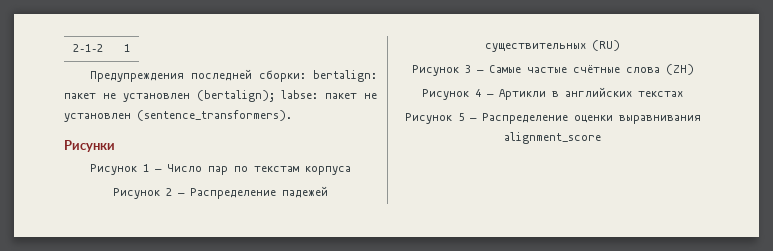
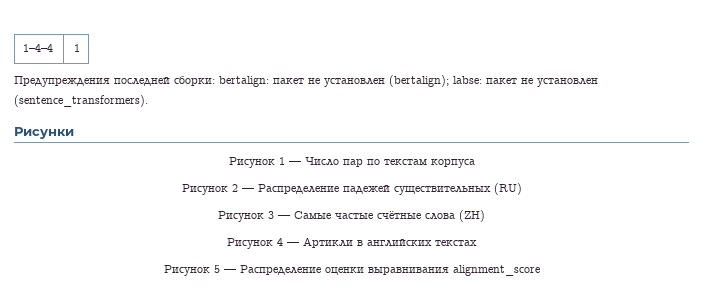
[73,44,104,52] 2–1–2 -> [23,44,54,52] 1–4–4

